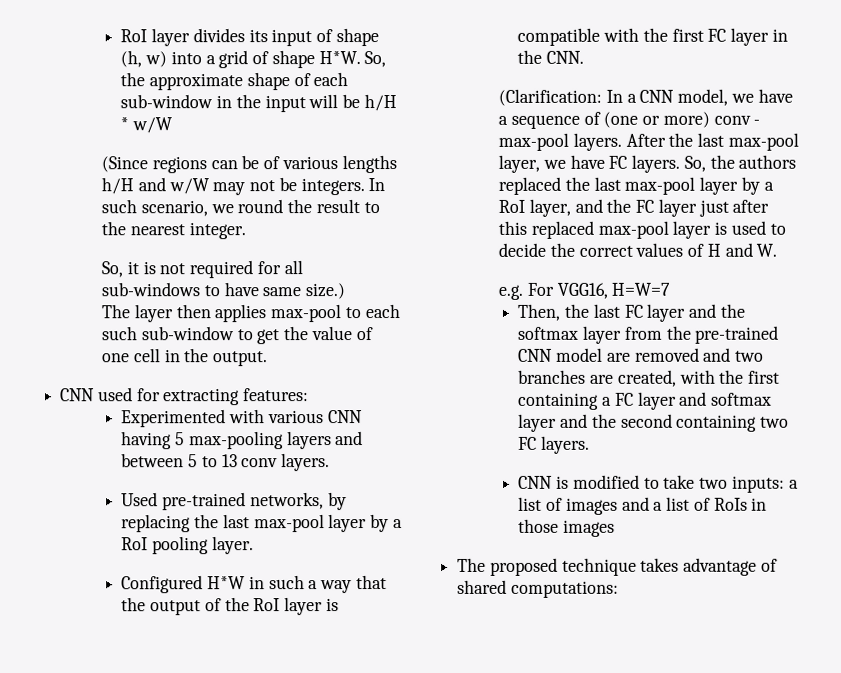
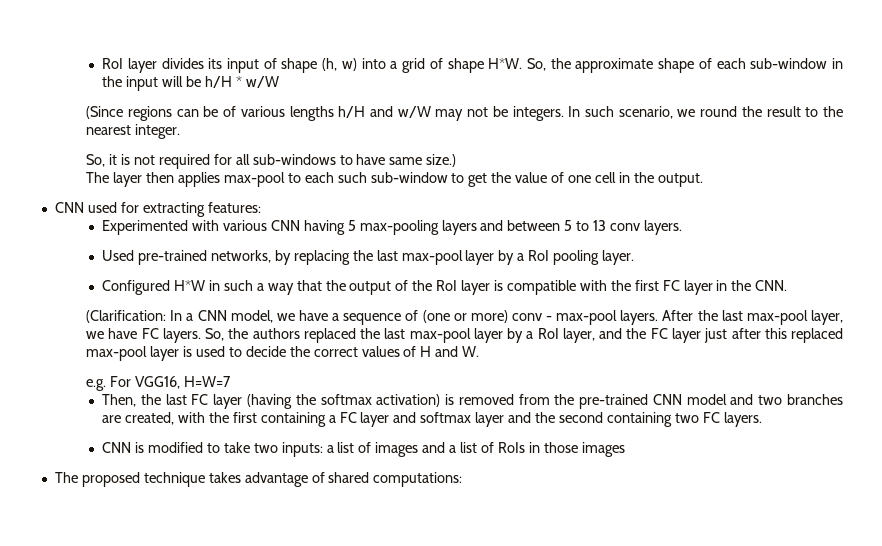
[688,303,717,318] and -> [247,394,293,409] (having
[582,325,623,344] layer -> [376,394,514,407] activation) is removed
[606,347,700,362] are removed -> (727, 399) none

